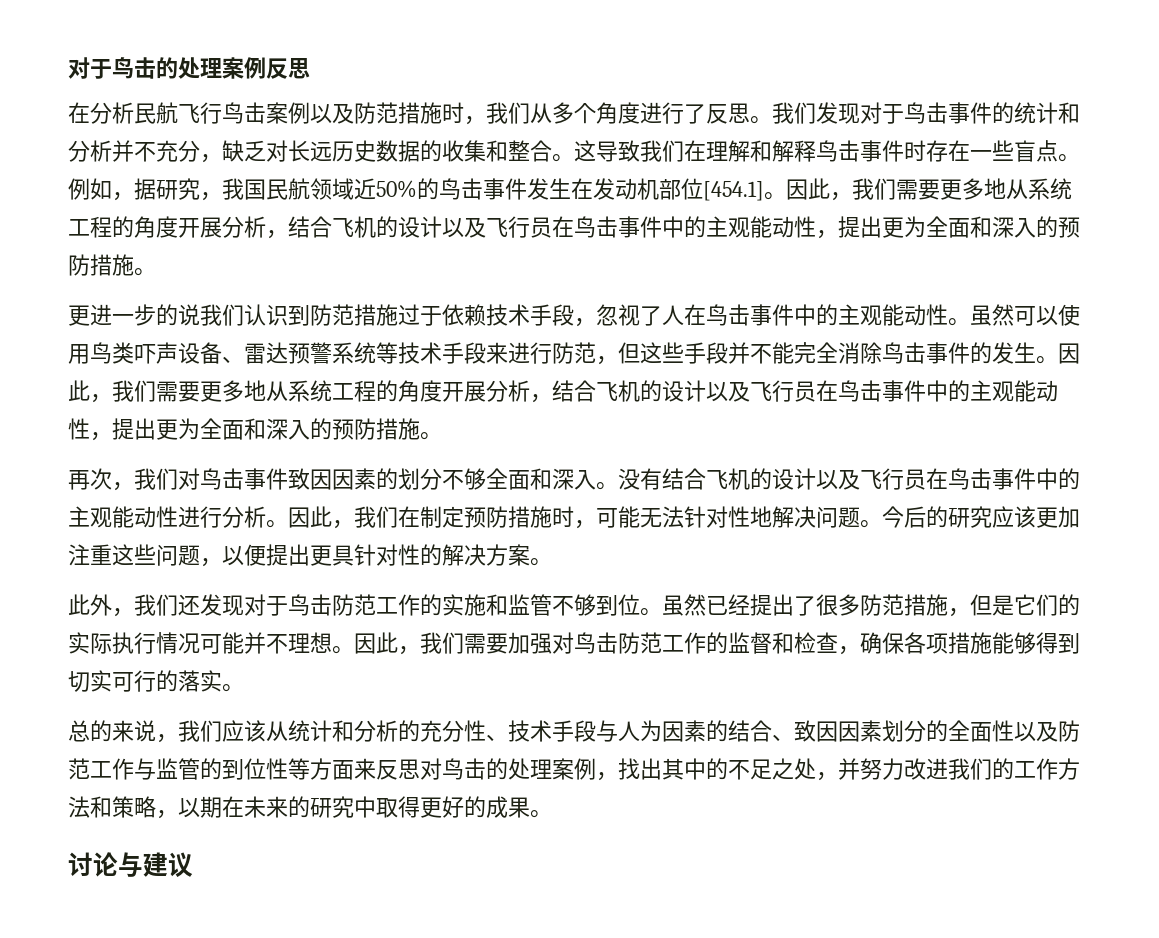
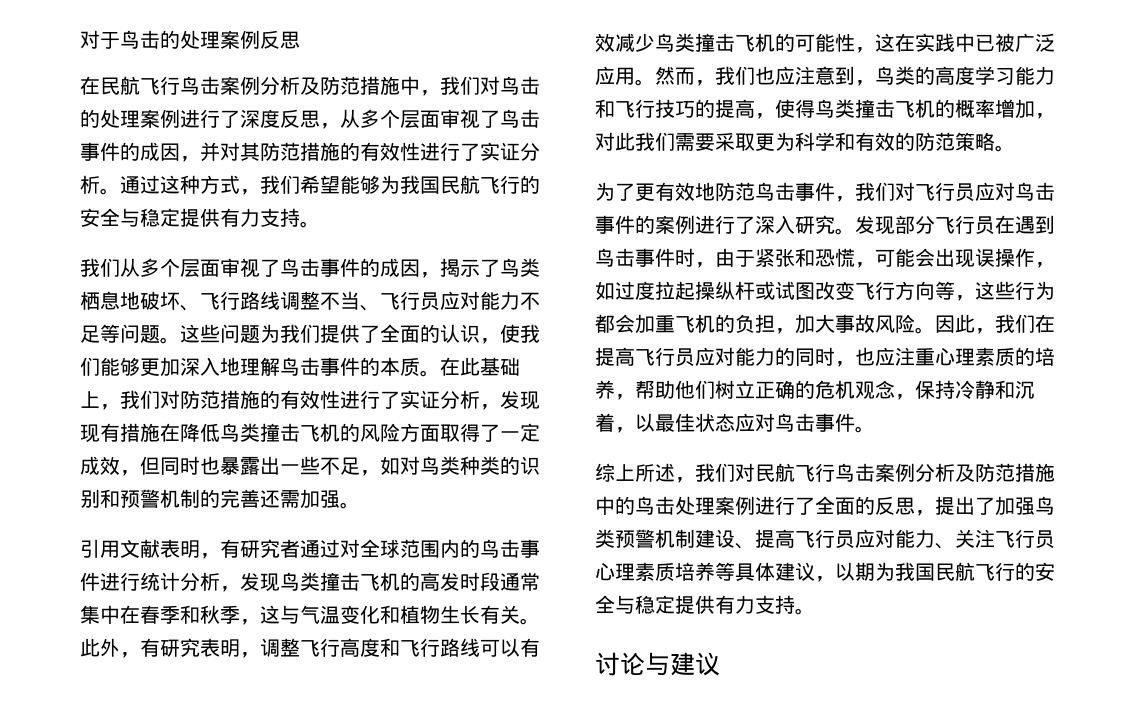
[90,102,1080,125] [68,140,1080,163] [68,178,1072,201] [68,216,1080,239] [68,254,156,276] [68,304,1080,327] [68,342,1080,365] [68,380,1058,403] [68,418,442,441] [68,468,1080,491] [68,506,1080,529] [68,544,552,567] [68,594,1080,617] [68,632,1080,655] [68,670,244,692] [68,720,1080,743] [68,758,1080,781] [68,796,530,819] 分析民航飞行鸟击案例以及防范措施时，我们从多个角度进行了反思。我们发现对于鸟击事件的统计和分析并不充分，缺乏对长远历史数据的收集和整合。这导致我们在理解和解释鸟击事件时存在一些盲点。例如，据研究，我国民航领域近50%的鸟击事件发生在发动机部位[454.1]。因此，我们需要更多地从系统工程的角度开展分析，结合飞机的设计以及飞行员在鸟击事件中的主观能动性，提出更为全面和深入的预防措施。 // 更进一步的说我们认识到防范措施过于依赖技术手段，忽视了人在鸟击事件中的主观能动性。虽然可以使用鸟类吓声设备、雷达预警系统等技术手段来进行防范，但这些手段并不能完全消除鸟击事件的发生。因此，我们需要更多地从系统工程的角度开展分析，结合飞机的设计以及飞行员在鸟击事件中的主观能动性，提出更为全面和深入的预防措施。 // 再次，我们对鸟击事件致因因素的划分不够全面和深入。没有结合飞机的设计以及飞行员在鸟击事件中的主观能动性进行分析。因此，我们在制定预防措施时，可能无法针对性地解决问题。今后的研究应该更加注重这些问题，以便提出更具针对性的解决方案。 // 此外，我们还发现对于鸟击防范工作的实施和监管不够到位。虽然已经提出了很多防范措施，但是它们的实际执行情况可能并不理想。因此，我们需要加强对鸟击防范工作的监督和检查，确保各项措施能够得到切实可行的落实。 // 总的来说，我们应该从统计和分析的充分性、技术手段与人为因素的结合、致因因素划分的全面性以及防范工作与监管的到位性等方面来反思对鸟击的处理案例，找出其中的不足之处，并努力改进我们的工作方法和策略，以期在未来的研究中取得更好的成果 -> [100,76,540,96] [80,109,540,129] [80,142,540,162] [80,175,540,195] [80,208,320,228] [80,258,540,278] [80,291,540,311] [80,324,540,344] [80,357,520,377] [80,390,540,410] [80,423,540,443] [80,456,540,476] [80,489,360,509] [80,539,540,559] [80,572,540,592] [80,605,540,625] [80,638,540,658] [595,33,1055,53] [595,66,1055,86] [595,99,1055,119] [595,132,1015,152] [595,182,1055,202] [595,215,1055,235] [595,248,1055,268] [595,281,1055,301] [595,314,1055,334] [595,347,1055,367] [595,380,1035,400] [595,413,875,433] [595,463,1055,483] [595,496,1055,516] [595,529,1055,549] [595,562,1055,582] [595,595,795,614] 民航飞行鸟击案例分析及防范措施中，我们对鸟击的处理案例进行了深度反思，从多个层面审视了鸟击事件的成因，并对其防范措施的有效性进行了实证分析。通过这种方式，我们希望能够为我国民航飞行的安全与稳定提供有力支持。 // 我们从多个层面审视了鸟击事件的成因，揭示了鸟类栖息地破坏、飞行路线调整不当、飞行员应对能力不足等问题。这些问题为我们提供了全面的认识，使我们能够更加深入地理解鸟击事件的本质。在此基础上，我们对防范措施的有效性进行了实证分析，发现现有措施在降低鸟类撞击飞机的风险方面取得了一定成效，但同时也暴露出一些不足，如对鸟类种类的识别和预警机制的完善还需加强。 // 引用文献表明，有研究者通过对全球范围内的鸟击事件进行统计分析，发现鸟类撞击飞机的高发时段通常集中在春季和秋季，这与气温变化和植物生长有关。此外，有研究表明，调整飞行高度和飞行路线可以有效减少鸟类撞击飞机的可能性，这在实践中已被广泛应用。然而，我们也应注意到，鸟类的高度学习能力和飞行技巧的提高，使得鸟类撞击飞机的概率增加，对此我们需要采取更为科学和有效的防范策略。 // 为了更有效地防范鸟击事件，我们对飞行员应对鸟击事件的案例进行了深入研究。发现部分飞行员在遇到鸟击事件时，由于紧张和恐慌，可能会出现误操作，如过度拉起操纵杆或试图改变飞行方向等，这些行为都会加重飞机的负担，加大事故风险。因此，我们在提高飞行员应对能力的同时，也应注重心理素质的培养，帮助他们树立正确的危机观念，保持冷静和沉着，以最佳状态应对鸟击事件。 // 综上所述，我们对民航飞行鸟击案例分析及防范措施中的鸟击处理案例进行了全面的反思，提出了加强鸟类预警机制建设、提高飞行员应对能力、关注飞行员心理素质培养等具体建议，以期为我国民航飞行的安全与稳定提供有力支持

